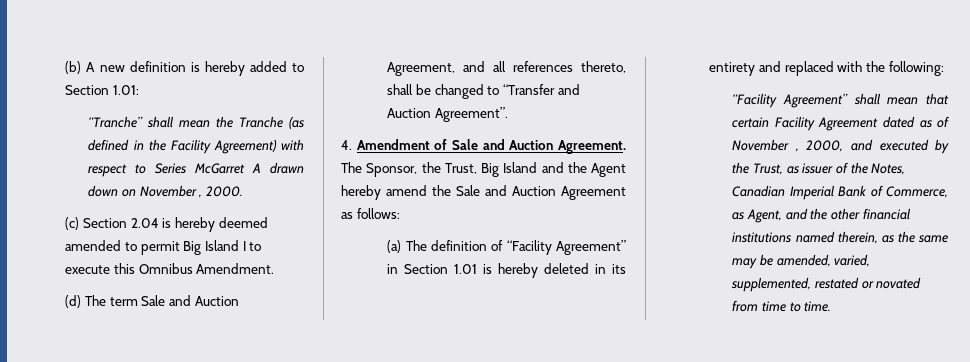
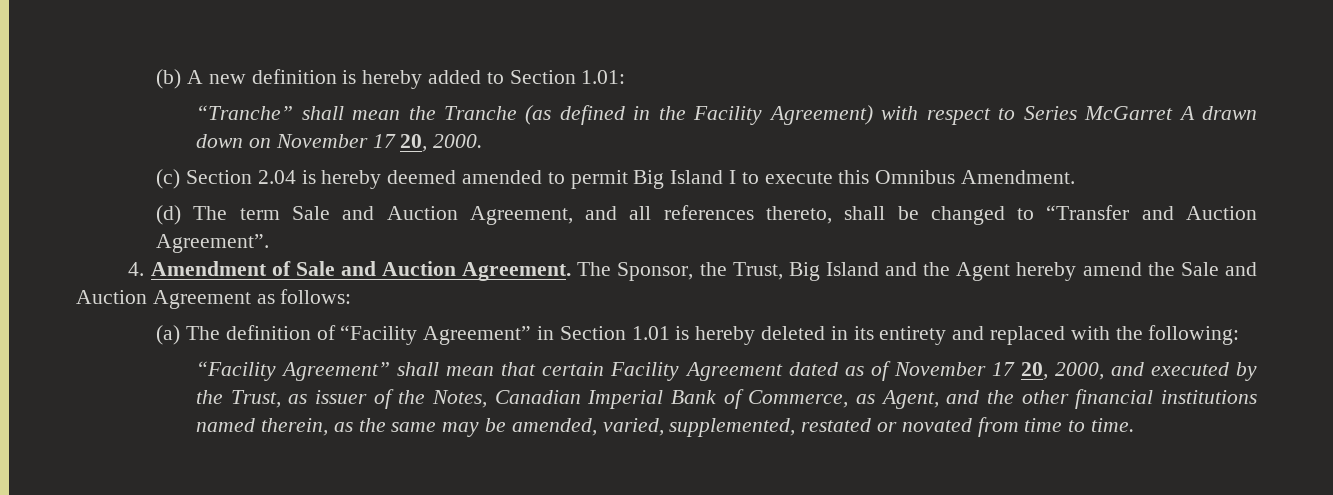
[198,194,203,198] , -> [372,134,428,152] 17 20,
[794,148,799,152] , -> [991,362,1048,380] 17 20,

